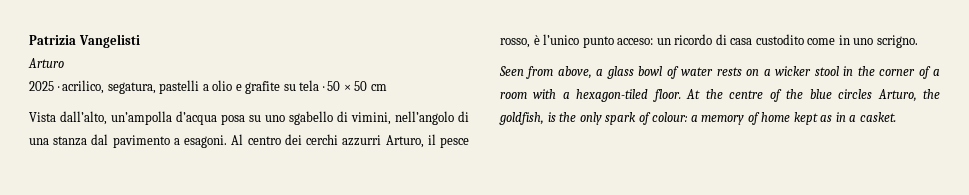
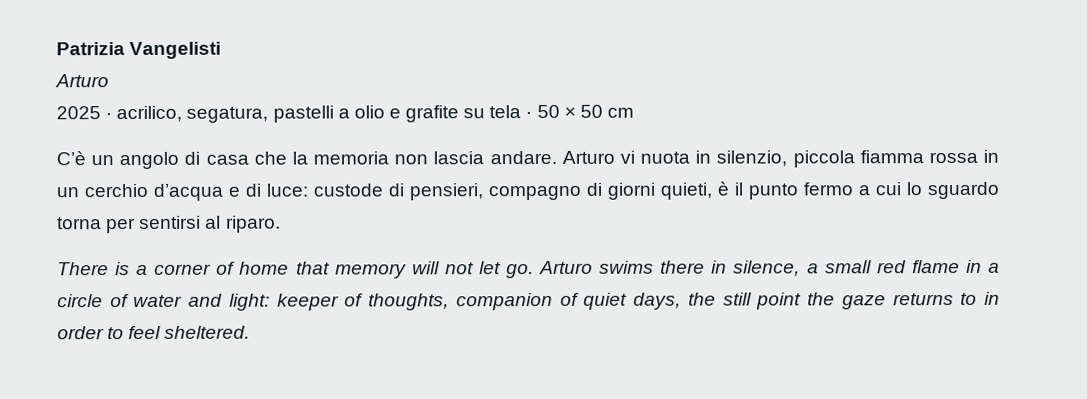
[29,111,469,125] [29,134,469,148] [500,34,918,48] [499,66,941,79] [500,89,940,102] [499,112,896,125] Vista dall’alto, un’ampolla d’acqua posa su uno sgabello di vimini, nell’angolo di una stanza dal pavimento a esagoni. Al centro dei cerchi azzurri Arturo, il pesce rosso, è l’unico punto acceso: un ricordo di casa custodito come in uno scrigno. // Seen from above, a glass bowl of water rests on a wicker stool in the corner of a room with a hexagon-tiled floor. At the centre of the blue circles Arturo, the goldfish, is the only spark of colour: a memory of home kept as in a casket. -> [56,149,999,170] [56,181,999,201] [57,215,281,234] [57,259,1001,279] [57,291,1000,311] [57,325,251,340] C’è un angolo di casa che la memoria non lascia andare. Arturo vi nuota in silenzio, piccola fiamma rossa in un cerchio d’acqua e di luce: custode di pensieri, compagno di giorni quieti, è il punto fermo a cui lo sguardo torna per sentirsi al riparo. // There is a corner of home that memory will not let go. Arturo swims there in silence, a small red flame in a circle of water and light: keeper of thoughts, companion of quiet days, the still point the gaze returns to in order to feel sheltered.

